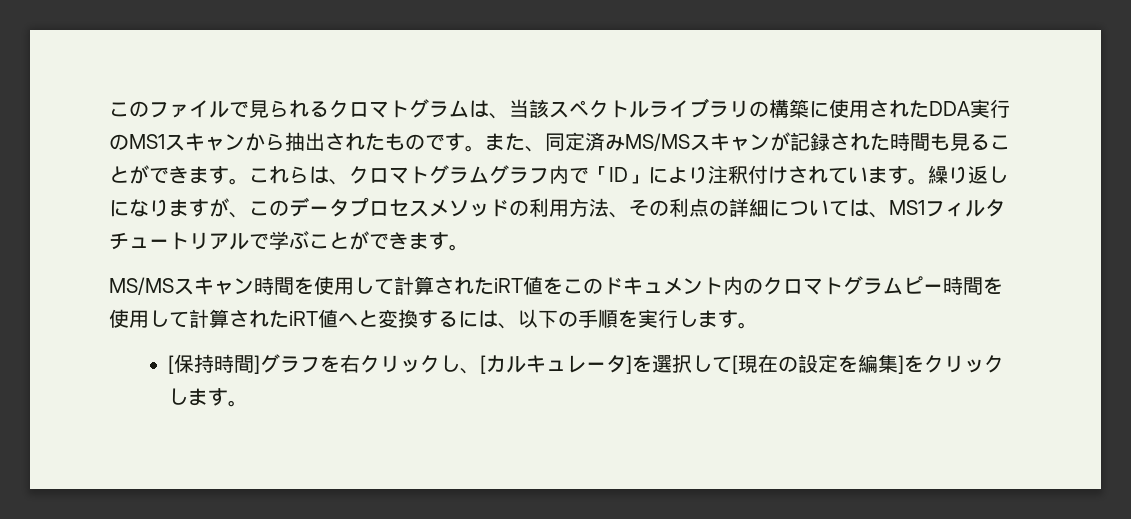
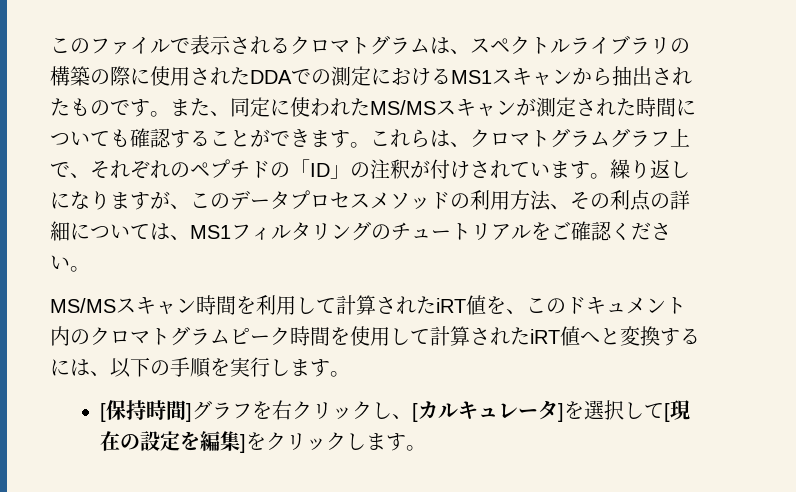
[249,100,289,118] 見ら -> [190,35,250,55] 表示さ
[509,99,549,118] 当該 -> (470, 51) none
(809, 108) none -> [90,66,130,86] の際
[970,99,1010,118] [109,134,129,150] 実行の -> [291,66,451,86] での測定における
[585,132,625,151] 済み -> [270,97,370,117] に使われた
[790,132,830,151] 記録 -> [536,97,576,117] 測定
[930,133,970,151] も見 -> [676,99,696,116] [50,128,190,148] についても確認す
[549,165,748,184] 内で「ID」により注釈 -> [670,128,690,147] [50,159,430,179] 上で、それぞれのペプチドの「ID」の注釈が
(1005, 208) none -> [311,221,391,241] リングの
[249,230,449,250] で学ぶことができます -> [531,221,671,241] [50,255,70,270] をご確認ください
[314,276,334,295] 使 -> [256,295,276,315] 利
(563, 286) none -> [506,309,526,314] 、
(943, 288) none -> [270,327,290,345] ク

